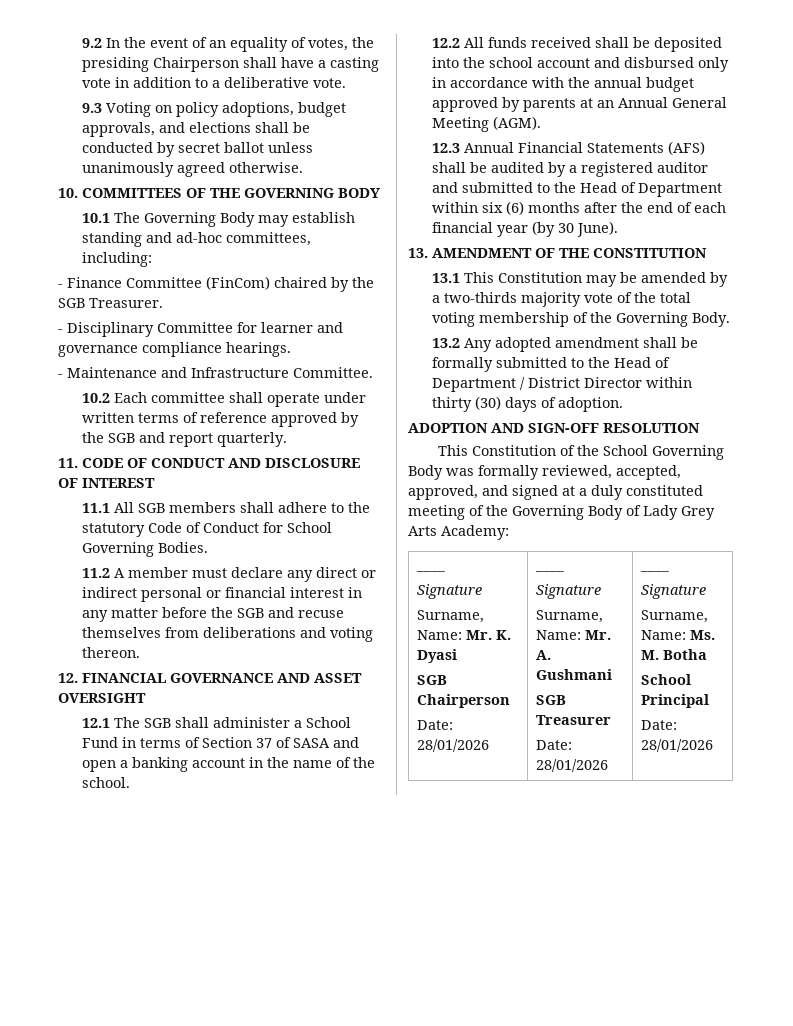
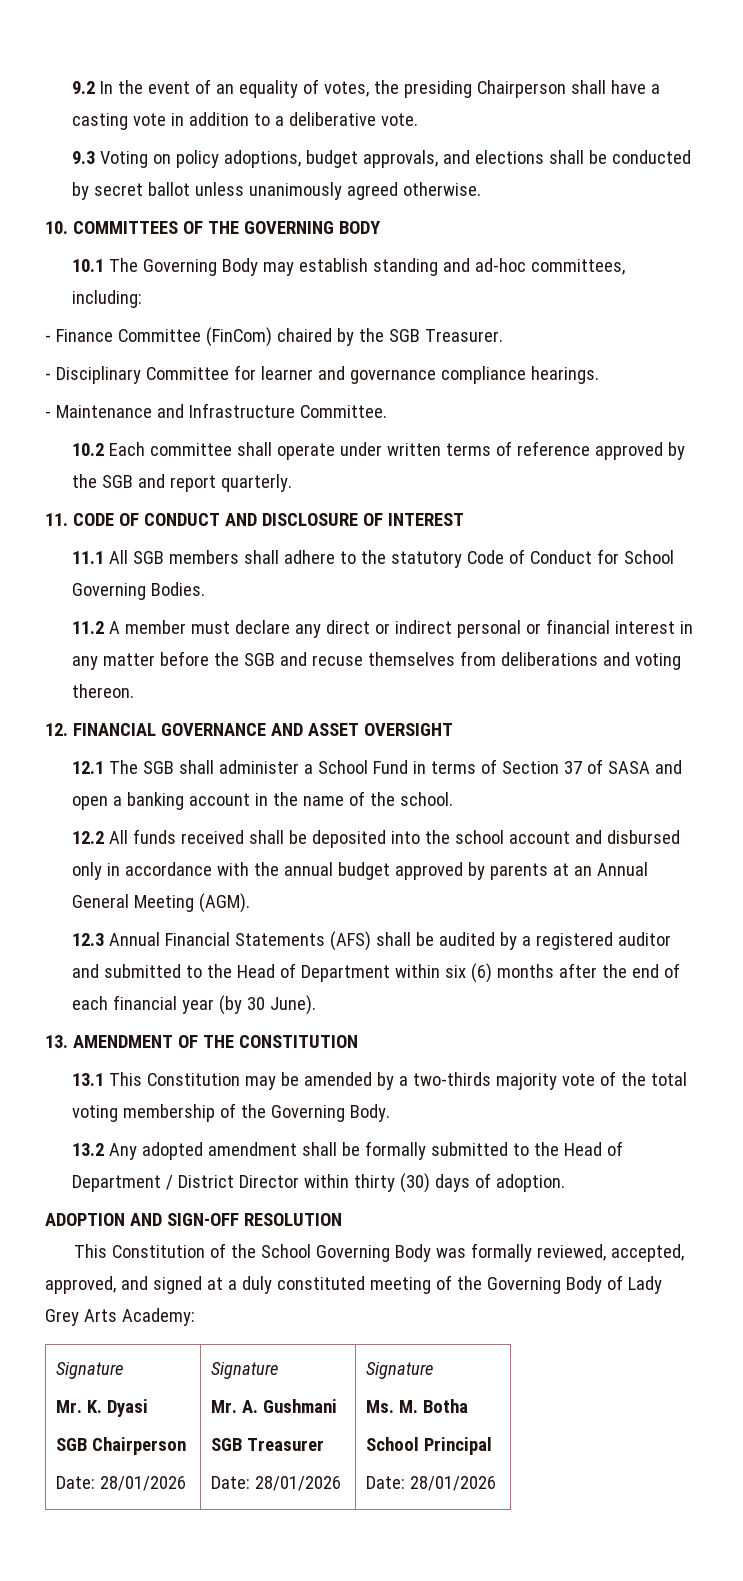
[416,570,446,572] [417,584,483,599] [417,610,485,623] [417,630,463,640] ____ // Signature // Surname, Name: -> [56,1362,124,1379] Signature //
[535,570,565,572] [536,584,602,599] [536,610,604,623] [536,630,582,640] ____ // Signature // Surname, Name: -> [211,1362,279,1379] Signature //
[640,570,670,572] [641,584,707,599] [641,610,709,623] [641,630,687,640] ____ // Signature // Surname, Name: -> [366,1362,434,1379] Signature //

